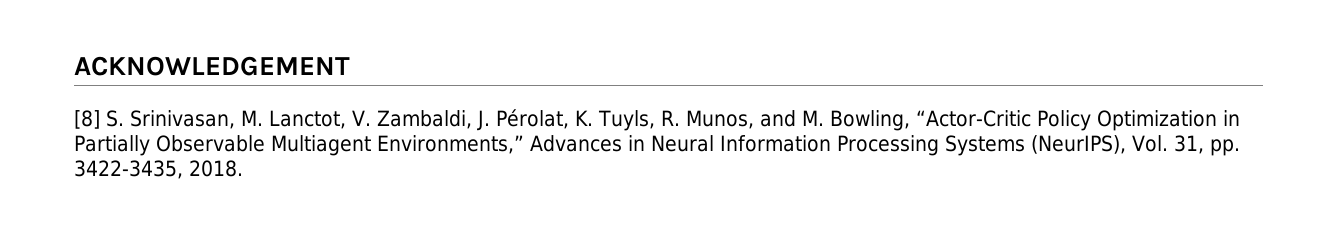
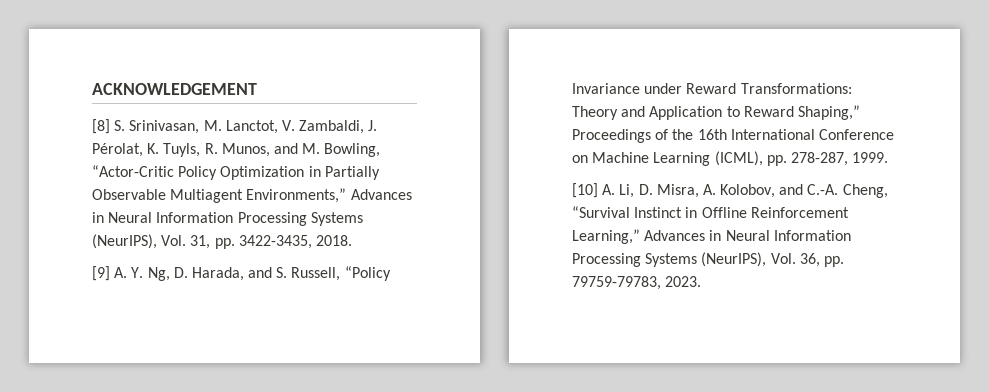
(243, 168) none -> [92,266,391,281] [572,83,852,94] [572,105,860,120] [572,129,894,143] [572,151,889,166] [572,183,888,198] [572,206,849,218] [572,229,851,244] [572,252,844,267] [572,276,702,290] // [9] A. Y. Ng, D. Harada, and S. Russell, “Policy Invariance under Reward Transformations: Theory and Application to Reward Shaping,” Proceedings of the 16th International Conference on Machine Learning (ICML), pp. 278-287, 1999. // [10] A. Li, D. Misra, A. Kolobov, and C.-A. Cheng, “Survival Instinct in Offline Reinforcement Learning,” Advances in Neural Information Processing Systems (NeurIPS), Vol. 36, pp. 79759-79783, 2023.

